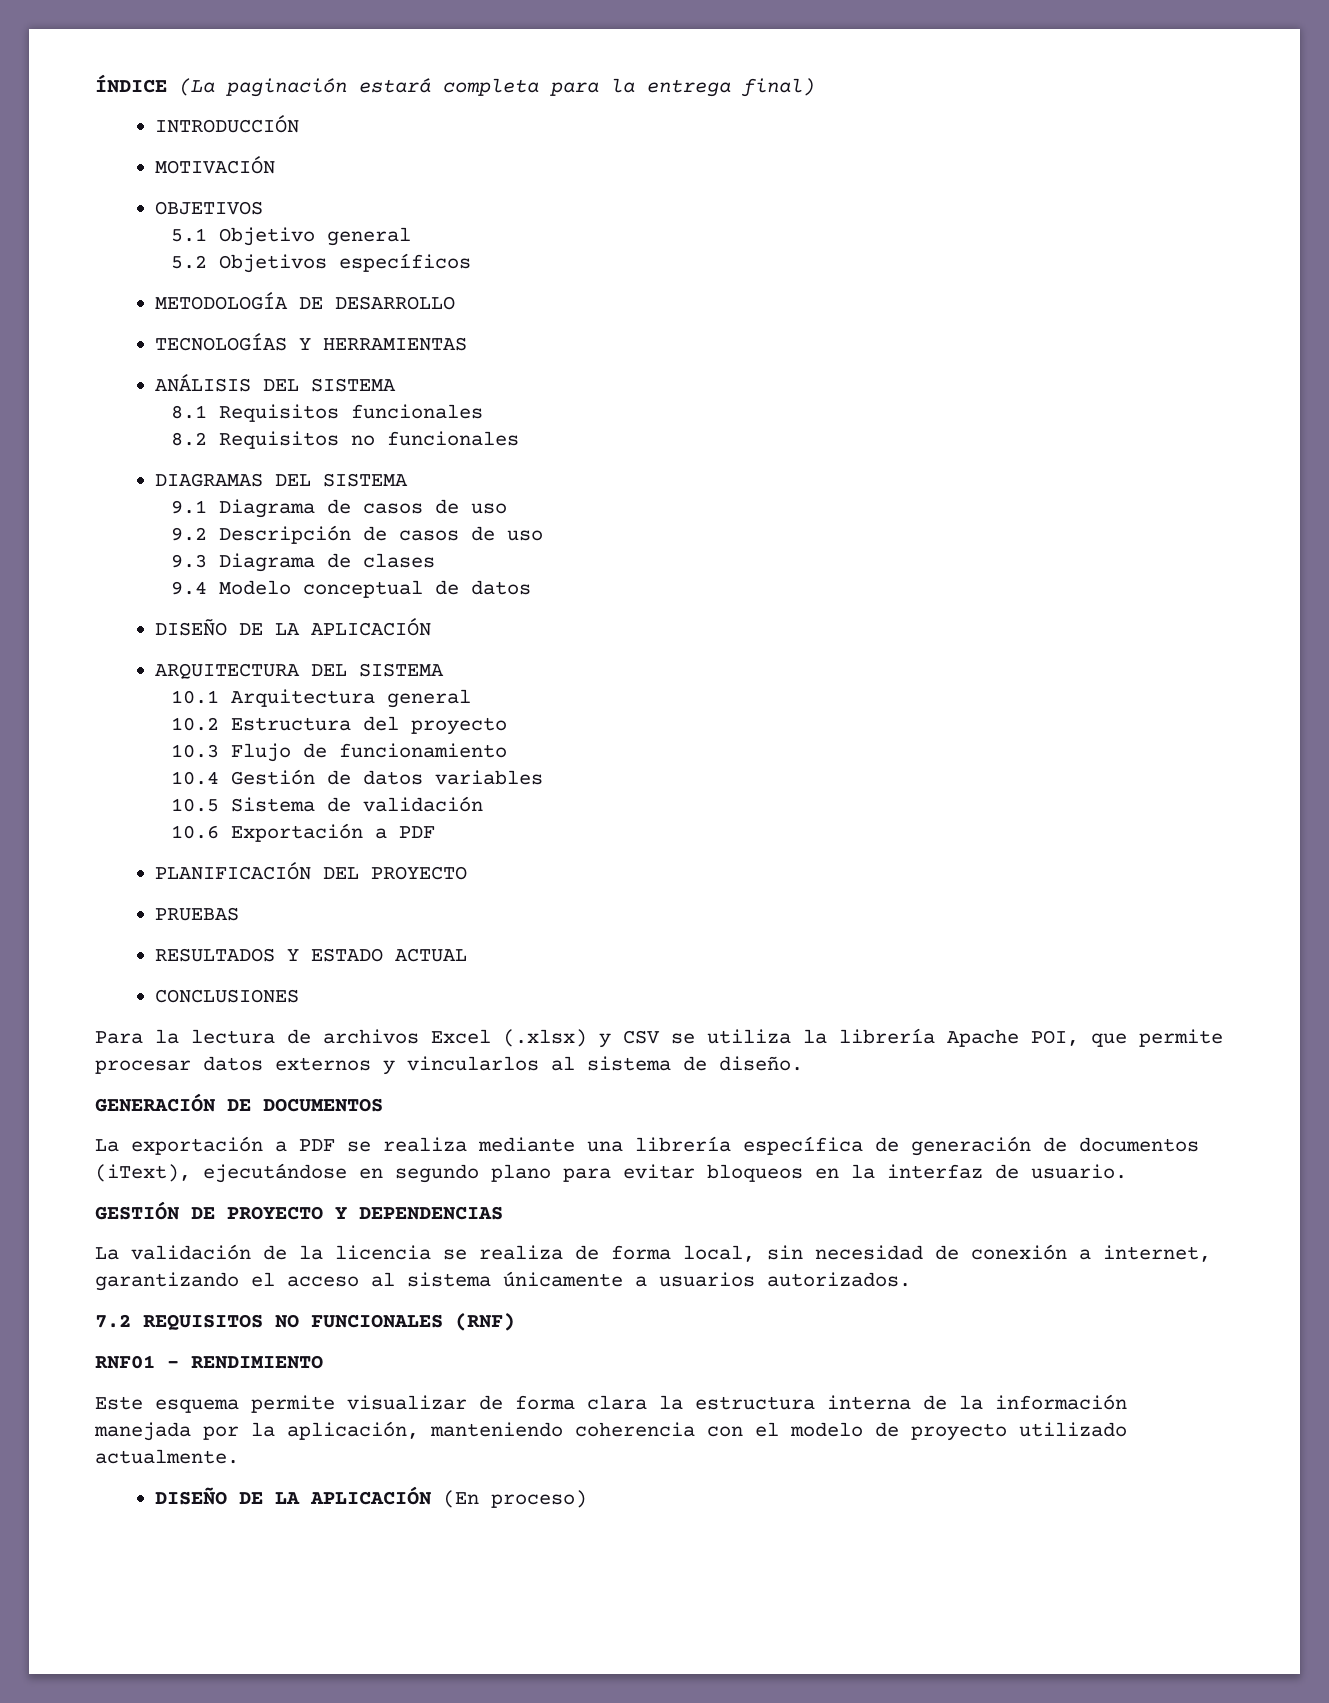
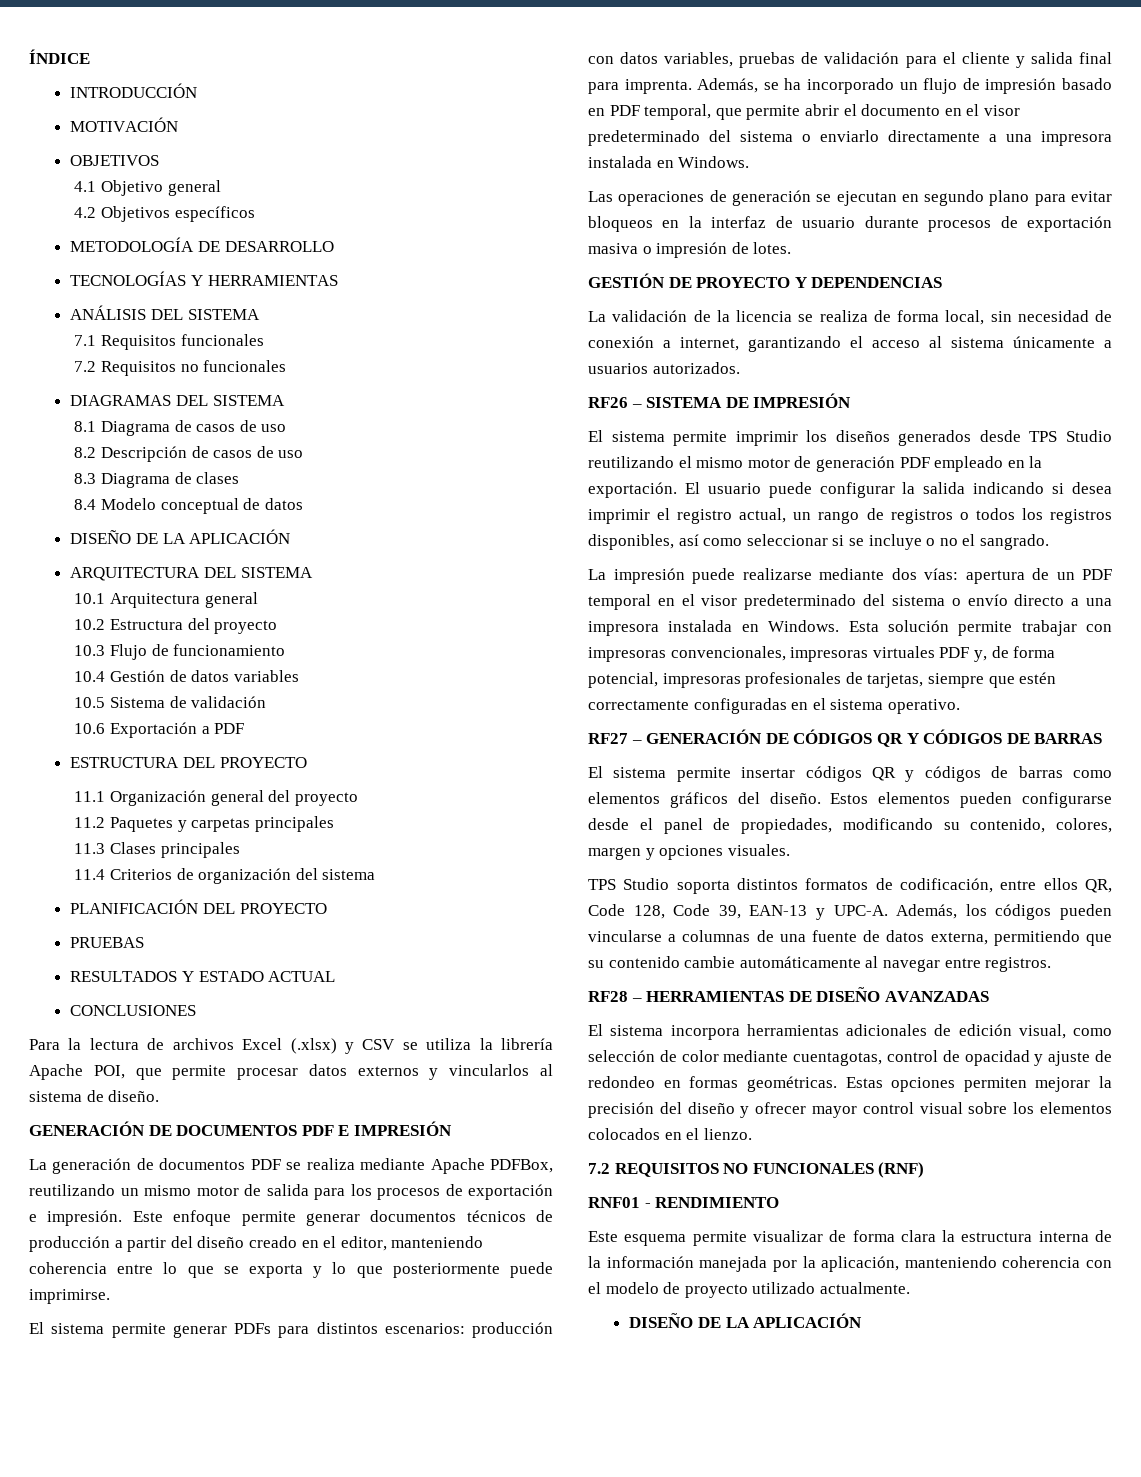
[179,78,815,97] (La paginación estará completa para la entrega final) -> (90, 56) none
[170,228,207,242] 5.1 -> [74,181,97,192] 4.1
[170,255,207,269] 5.2 -> [74,207,97,218] 4.2
[170,405,207,419] 8.1 -> [74,335,97,346] 7.1
[170,432,207,446] 8.2 -> [74,361,97,372] 7.2
[170,500,207,514] 9.1 -> [74,421,97,432] 8.1
[170,527,207,541] 9.2 -> [74,447,97,458] 8.2
[170,554,207,568] 9.3 -> [74,473,97,484] 8.3
[170,581,207,595] 9.4 -> [74,499,97,510] 8.4
(435, 832) none -> [70,757,307,768] [74,790,358,806] [74,816,334,832] [74,842,240,858] [74,868,376,884] // ESTRUCTURA DEL PROYECTO // 11.1 Organización general del proyecto // 11.2 Paquetes y carpetas principales // 11.3 Clases principales // 11.4 Criterios de organización del sistema
[95,1136,1199,1156] [95,1163,347,1183] // La exportación a PDF se realiza mediante una librería específica de generación de documentos (iText), ejecutándose -> [301,1121,452,1136] [29,1158,553,1174] [29,1184,553,1200] [29,1210,553,1226] [29,1236,484,1252] [29,1262,553,1278] [29,1289,110,1304] [29,1322,553,1338] [588,52,1112,68] [588,78,1112,94] [588,104,1020,120] [588,130,1112,146] [588,156,750,168] [588,190,897,206] PDF E IMPRESIÓN // La generación de documentos PDF se realiza mediante Apache PDFBox, reutilizando un mismo motor de salida para los procesos de exportación e impresión. Este enfoque permite generar documentos técnicos de producción a partir del diseño creado en el editor, manteniendo coherencia entre lo que se exporta y lo que posteriormente puede imprimirse. // El sistema permite generar PDFs para distintos escenarios: producción con datos variables, pruebas de validación para el cliente y salida final para imprenta. Además, se ha incorporado un flujo de impresión basado en PDF temporal, que permite abrir el documento en el visor predeterminado del sistema o enviarlo directamente a una impresora instalada en Windows. // Las operaciones de generación se ejecutan
[1031,1164,1127,1179] usuario. -> [802,216,1112,232] [588,242,792,258] usuario durante procesos de exportación masiva o impresión de lotes.
(911, 1279) none -> [588,393,852,408] [588,430,1112,446] [588,456,1043,472] [588,482,1112,498] [588,508,1112,524] [588,534,1049,550] [588,568,1112,584] [588,594,1112,610] [588,620,1112,636] [588,646,1056,662] [588,672,1057,688] [588,698,960,714] [588,729,1103,747] [588,766,1112,782] [588,792,1112,808] [588,818,1112,834] [588,844,790,860] [588,878,1112,894] [588,904,1112,920] [588,930,1112,946] [588,956,1052,972] [588,987,989,1002] [588,1024,1112,1040] [588,1050,1112,1066] [588,1076,1112,1092] [588,1102,1112,1118] [588,1128,752,1140] // RF26 – SISTEMA DE IMPRESIÓN // El sistema permite imprimir los diseños generados desde TPS Studio reutilizando el mismo motor de generación PDF empleado en la exportación. El usuario puede configurar la salida indicando si desea imprimir el registro actual, un rango de registros o todos los registros disponibles, así como seleccionar si se incluye o no el sangrado. // La impresión puede realizarse mediante dos vías: apertura de un PDF temporal en el visor predeterminado del sistema o envío directo a una impresora instalada en Windows. Esta solución permite trabajar con impresoras convencionales, impresoras virtuales PDF y, de forma potencial, impresoras profesionales de tarjetas, siempre que estén correctamente configuradas en el sistema operativo. // RF27 – GENERACIÓN DE CÓDIGOS QR Y CÓDIGOS DE BARRAS // El sistema permite insertar códigos QR y códigos de barras como elementos gráficos del diseño. Estos elementos pueden configurarse desde el panel de propiedades, modificando su contenido, colores, margen y opciones visuales. // TPS Studio soporta distintos formatos de codificación, entre ellos QR, Code 128, Code 39, EAN-13 y UPC-A. Además, los códigos pueden vincularse a columnas de una fuente de datos externa, permitiendo que su contenido cambie automáticamente al navegar entre registros. // RF28 – HERRAMIENTAS DE DISEÑO AVANZADAS // El sistema incorpora herramientas adicionales de edición visual, como selección de color mediante cuentagotas, control de opacidad y ajuste de redondeo en formas geométricas. Estas opciones permiten mejorar la precisión del diseño y ofrecer mayor control visual sobre los elementos colocados en el lienzo.
[443,1490,588,1508] (En proceso) -> (863, 1320) none

